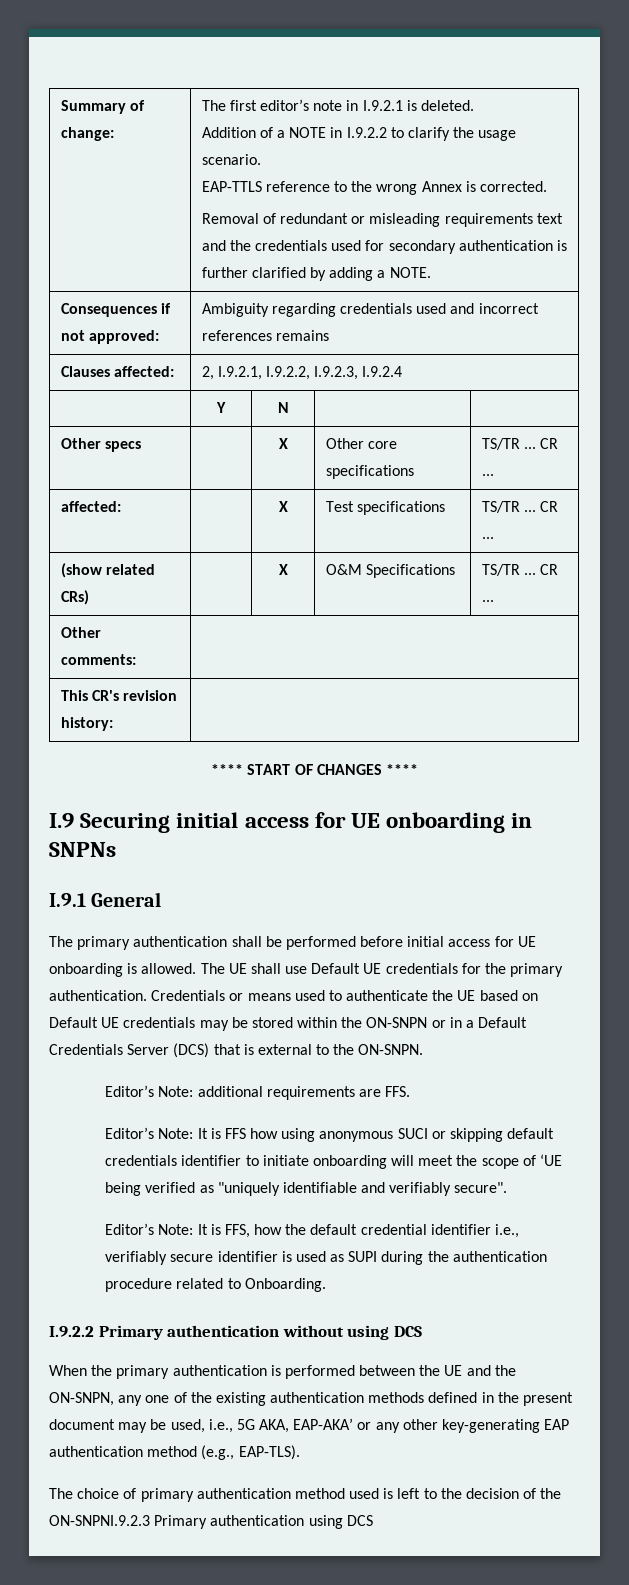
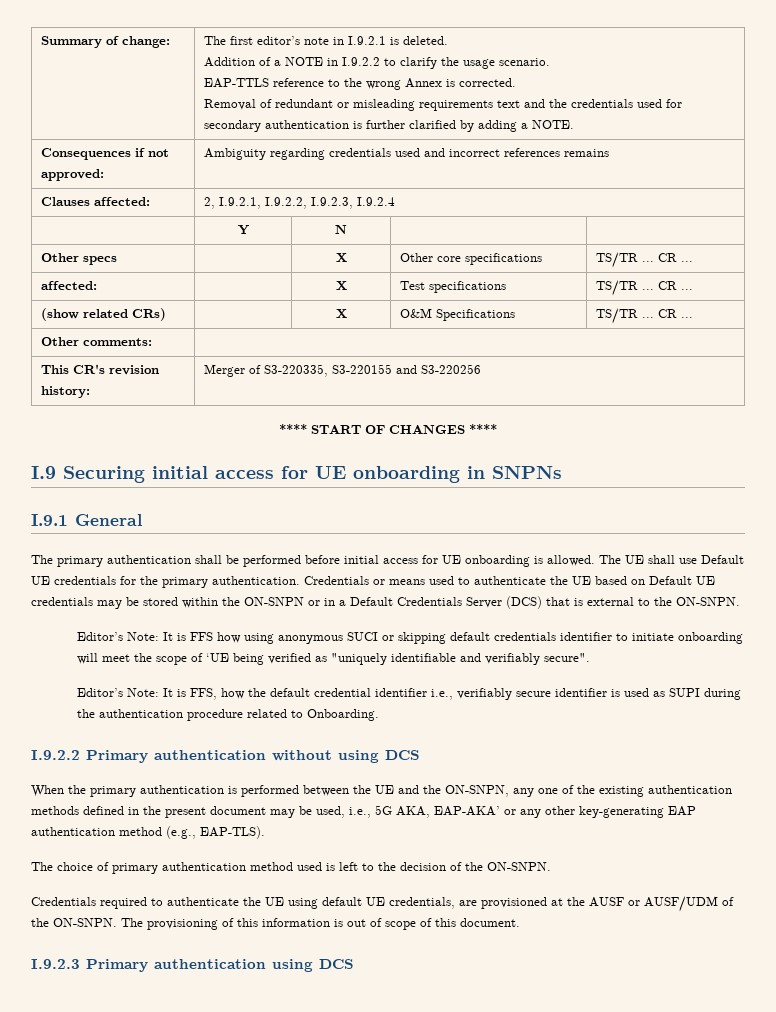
(113, 724) none -> [204,364,482,377] Merger of S3-220335, S3-220155 and S3-220256
[105,1085,411,1100] // Editor’s Note: additional requirements are FFS. -> (740, 601) none
[49,1515,150,1526] ON-SNPNI.9.2.3 -> [487,862,551,871] [31,896,734,912] [31,918,520,930] [31,959,80,969] ON-SNPN. // Credentials required to authenticate the UE using default UE credentials, are provisioned at the AUSF or AUSF/UDM of the ON-SNPN. The provisioning of this information is out of scope of this document. // I.9.2.3

